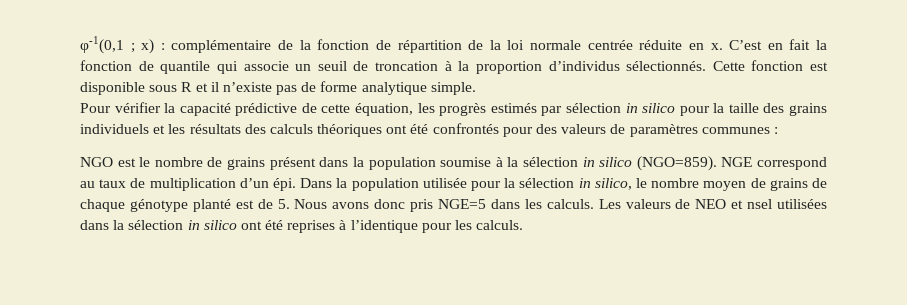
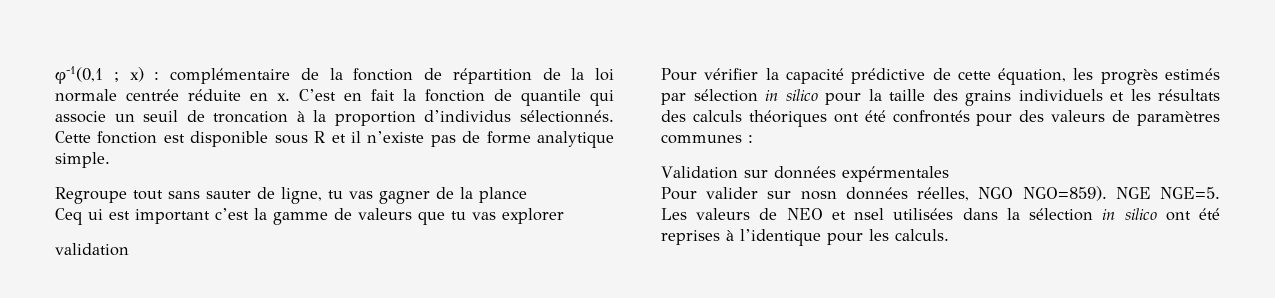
(476, 88) none -> [55,187,527,204] [55,208,564,225] [55,243,129,256] // Regroupe tout sans sauter de ligne, tu vas gagner de la plance // Ceq ui est important c’est la gamme de valeurs que tu vas explorer // validation
[80,156,827,171] [80,178,828,191] [80,199,594,212] NGO est le nombre de grains présent dans la population soumise à la sélection in silico (NGO=859). NGE correspond au taux de multiplication d’un épi. Dans la population utilisée pour la sélection in silico, le nombre moyen de grains de chaque génotype planté est de 5. Nous avons donc pris NGE=5 dans les calculs. -> [661,166,949,182] [661,186,1220,201] Validation sur données expérmentales // Pour valider sur nosn données réelles, NGO NGO=859). NGE NGE=5.

